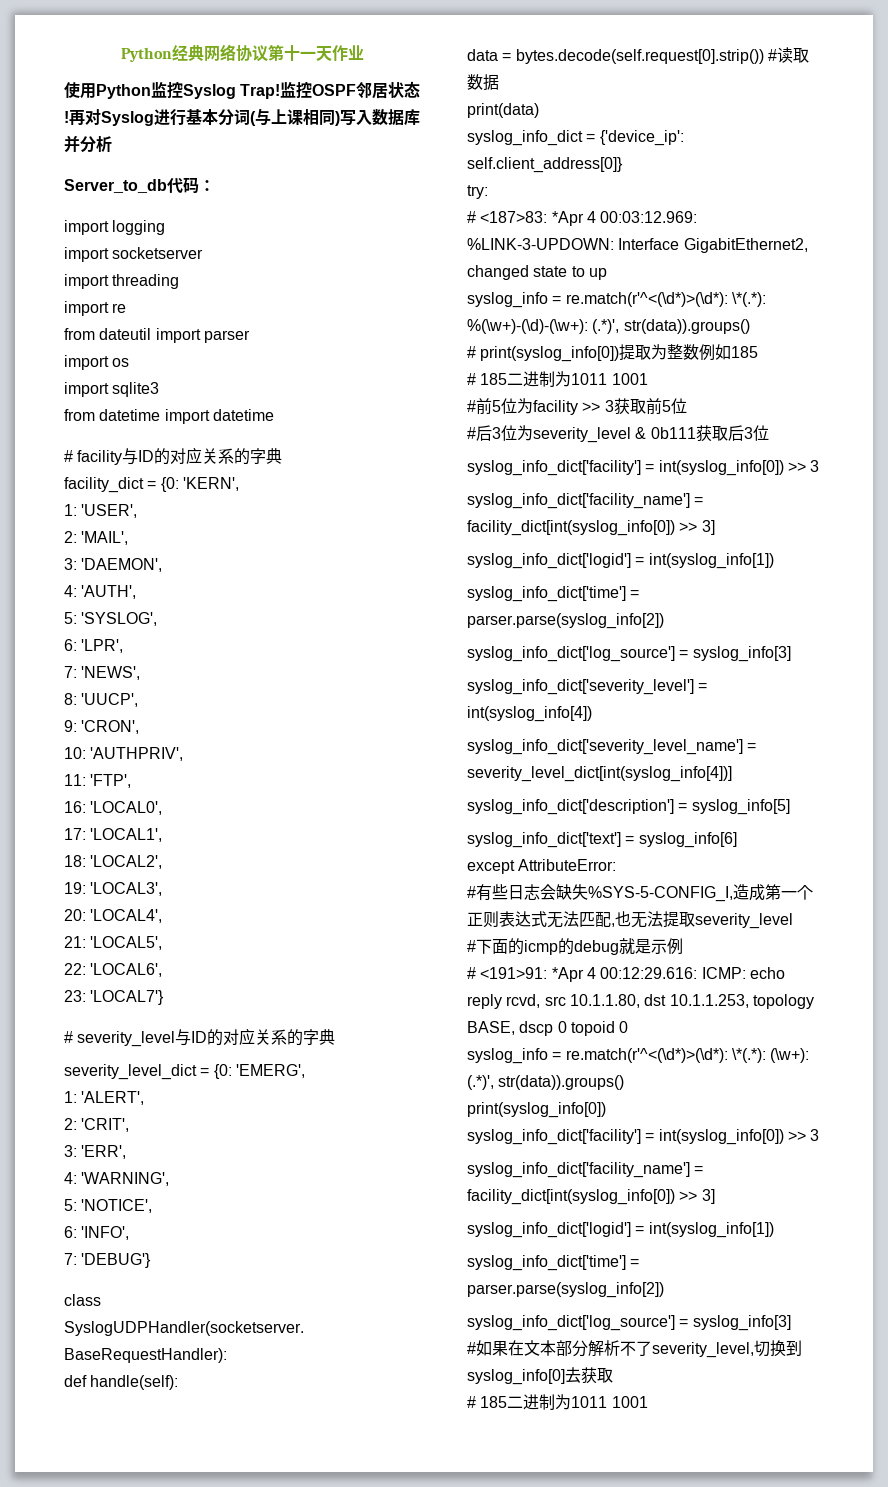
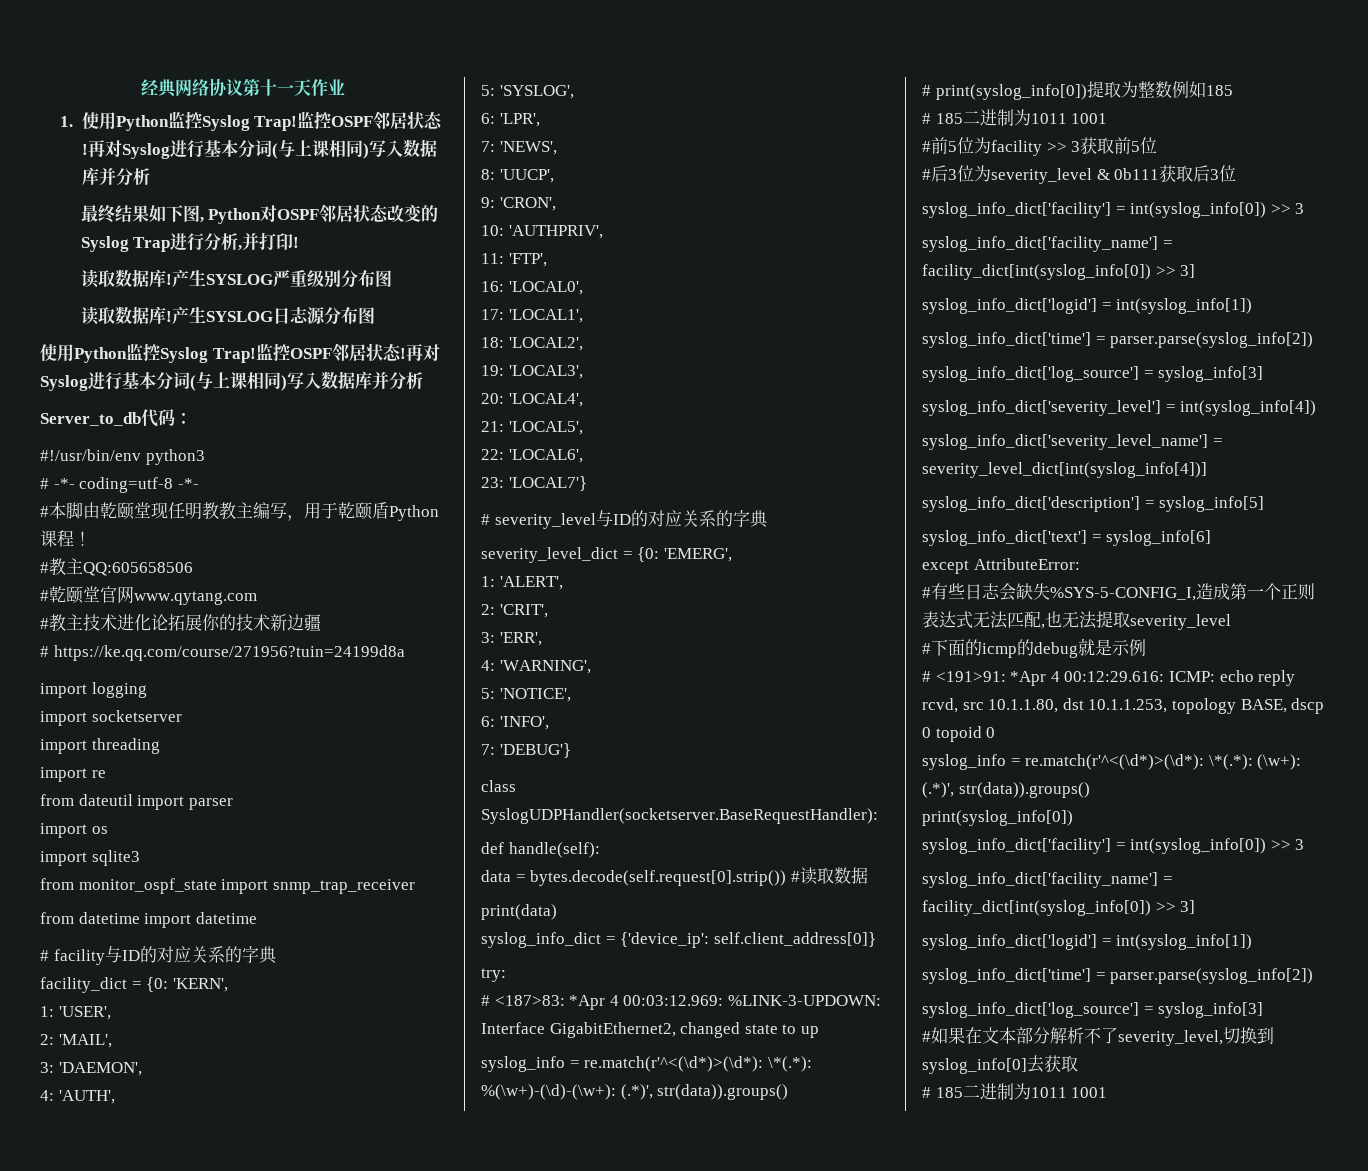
[121,47,172,62] Python -> (141, 87) none
(364, 52) none -> [60,111,444,131] [81,139,437,159] [81,167,150,186] [80,204,439,224] [80,232,300,252] [80,269,392,288] [80,306,375,325] // 1.使用Python监控Syslog Trap!监控OSPF邻居状态!再对Syslog进行基本分词(与上课相同)写入数据库并分析 // 最终结果如下图, Python对OSPF邻居状态改变的Syslog Trap进行分析,并打印! // 读取数据库!产生SYSLOG严重级别分布图 // 读取数据库!产生SYSLOG日志源分布图
(215, 185) none -> [40,449,205,465] [40,477,199,493] [40,502,439,521] [40,530,91,547] [40,558,193,576] [40,586,257,605] [40,614,321,632] [40,645,405,661] // #!/usr/bin/env python3 // # -*- coding=utf-8 -*- // #本脚由亁颐堂现任明教教主编写，用于乾颐盾Python课程！ // #教主QQ:605658506 // #亁颐堂官网www.qytang.com // #教主技术进化论拓展你的技术新边疆 // # https://ke.qq.com/course/271956?tuin=24199d8a
(160, 389) none -> [40,878,415,894] // from monitor_ospf_state import snmp_trap_receiver

